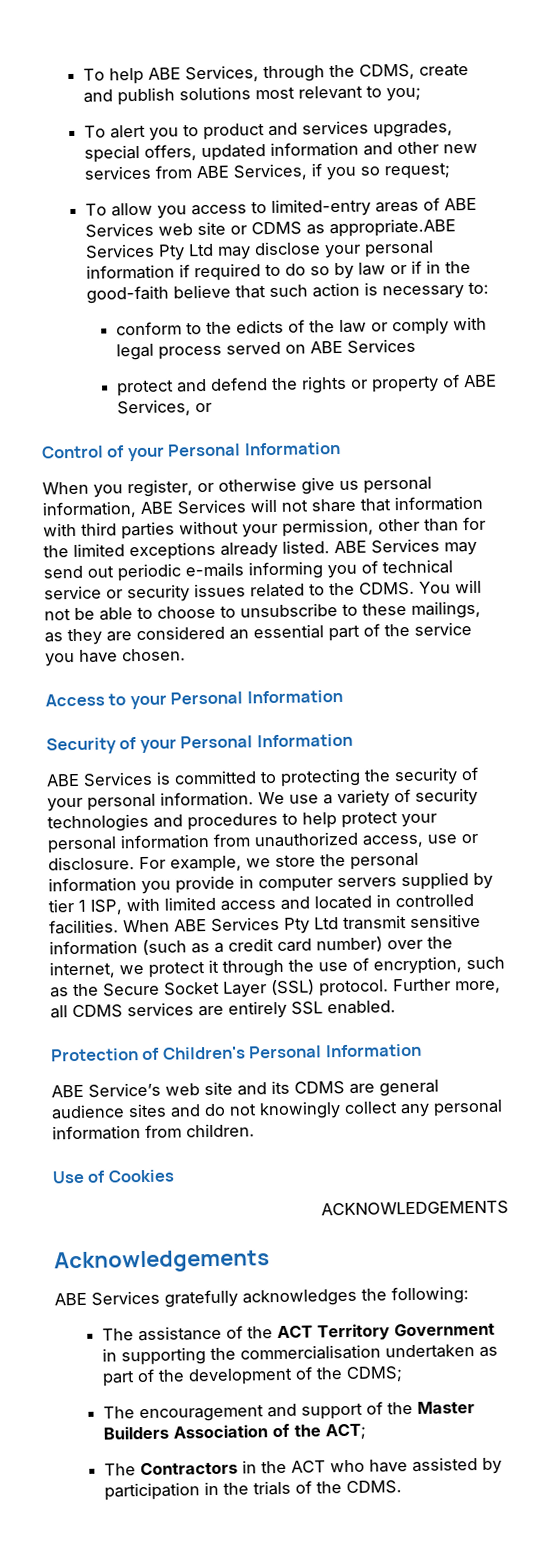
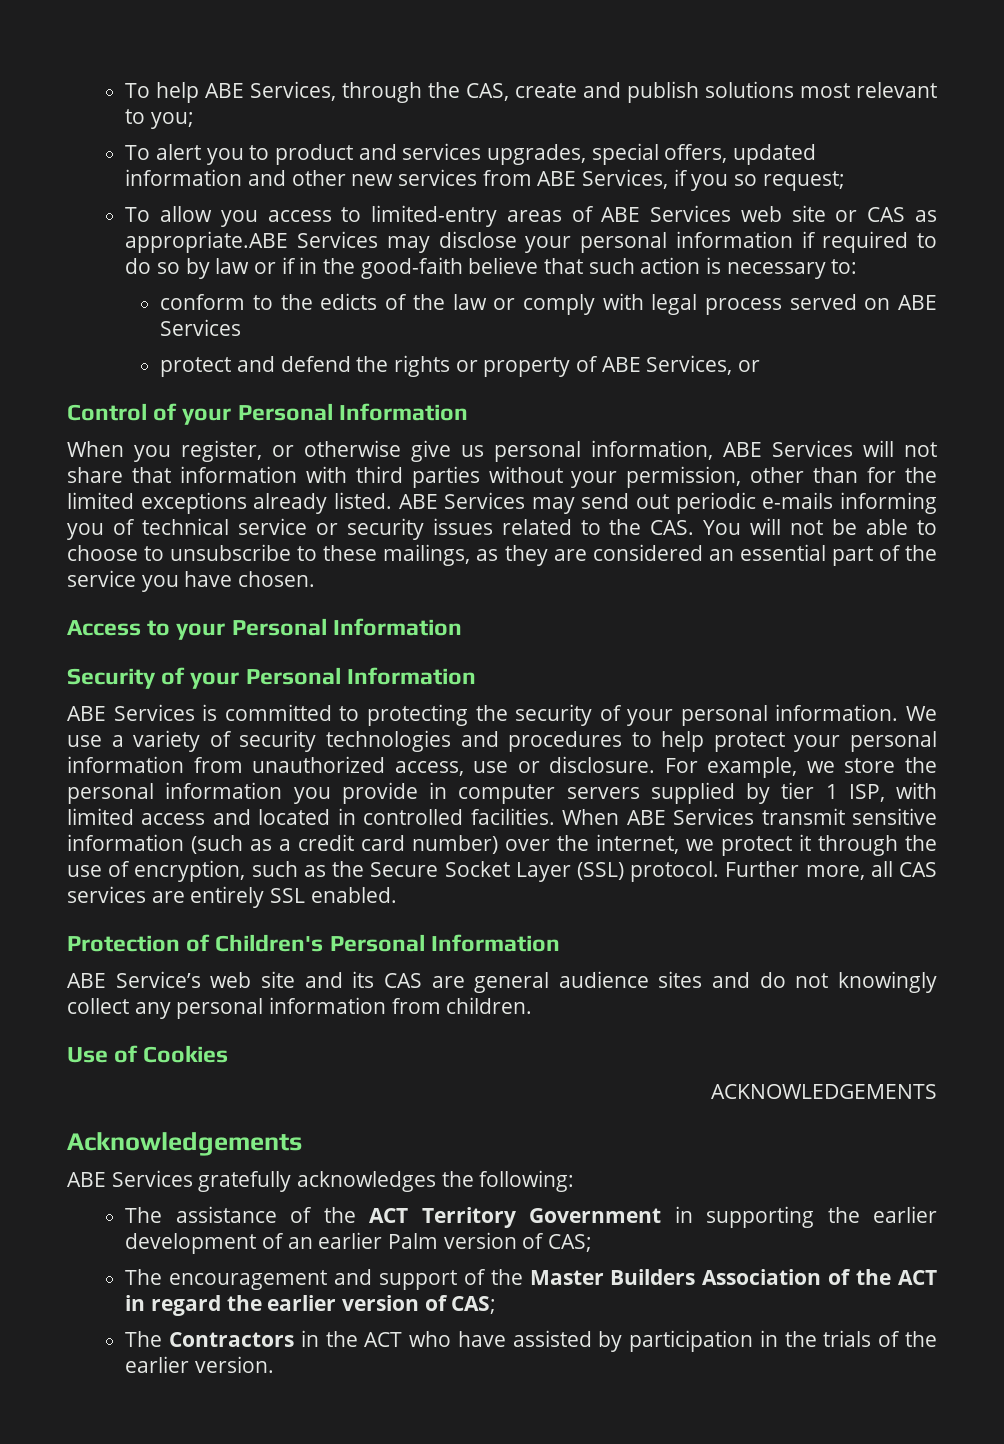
[358,63,415,80] CDMS, -> [466,83,510,101] CAS,
[250,221,302,236] CDMS -> [867,207,906,222] CAS
[157,243,214,261] Pty Ltd -> (378, 239) none
[359,581,415,596] CDMS. -> [650,520,695,535] CAS.
[284,917,339,934] Pty Ltd -> (755, 816) none
[72,1004,123,1019] CDMS -> [898,862,937,877] CAS
[294,1080,345,1095] CDMS -> [383,973,422,988] CAS
[239,1344,498,1361] [101,1366,403,1387] commercialisation undertaken as part of the development of the CDMS; -> [872,1206,937,1223] [125,1232,592,1254] earlier development of an earlier Palm version of CAS;
[324,1423,366,1440] ACT; -> [898,1270,938,1285] [125,1295,497,1316] ACT in regard the earlier version of CAS;
[345,1480,402,1495] CDMS. -> [125,1356,274,1373] earlier version.

